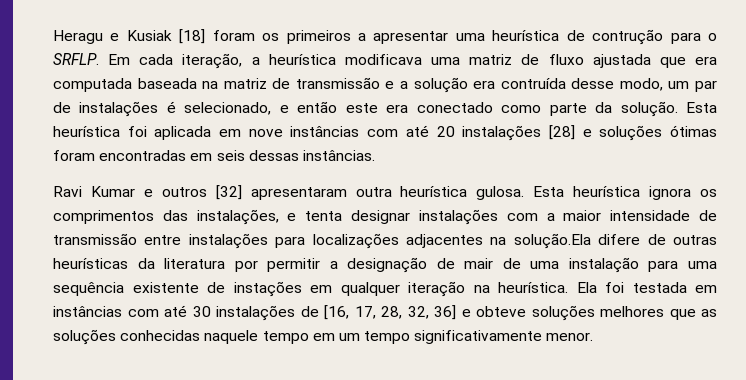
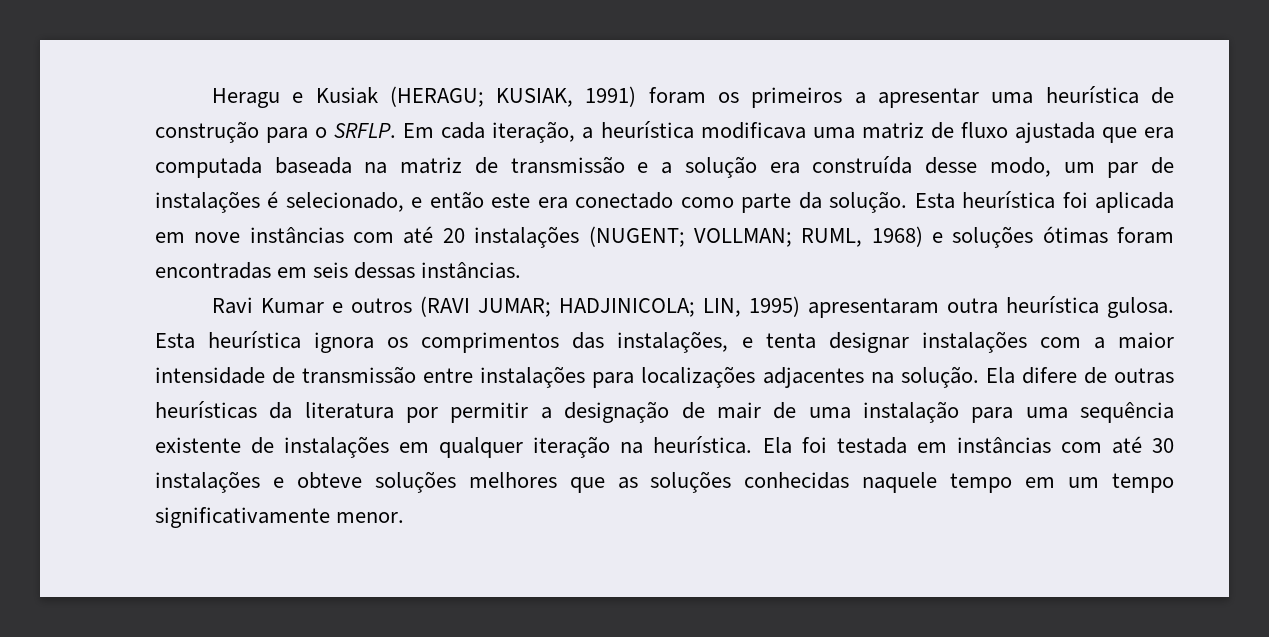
[179,29,206,44] [18] -> [389,86,637,107] (HERAGU; KUSIAK, 1991)
[592,29,664,45] contrução -> [155,121,259,143] construção
[500,78,566,89] contruída -> [812,156,913,174] construída
[548,125,575,140] [28] -> [588,226,923,247] (NUGENT; VOLLMAN; RUML, 1968)
[215,185,242,200] [32] -> [419,296,800,317] (RAVI JUMAR; HADJINICOLA; LIN, 1995)
[513,233,591,249] solução.Ela -> [900,366,1015,388] solução. Ela
[233,281,302,297] instações -> [284,436,390,458] instalações
[300,305,456,320] de [16, 17, 28, 32, 36] -> (260, 482) none

